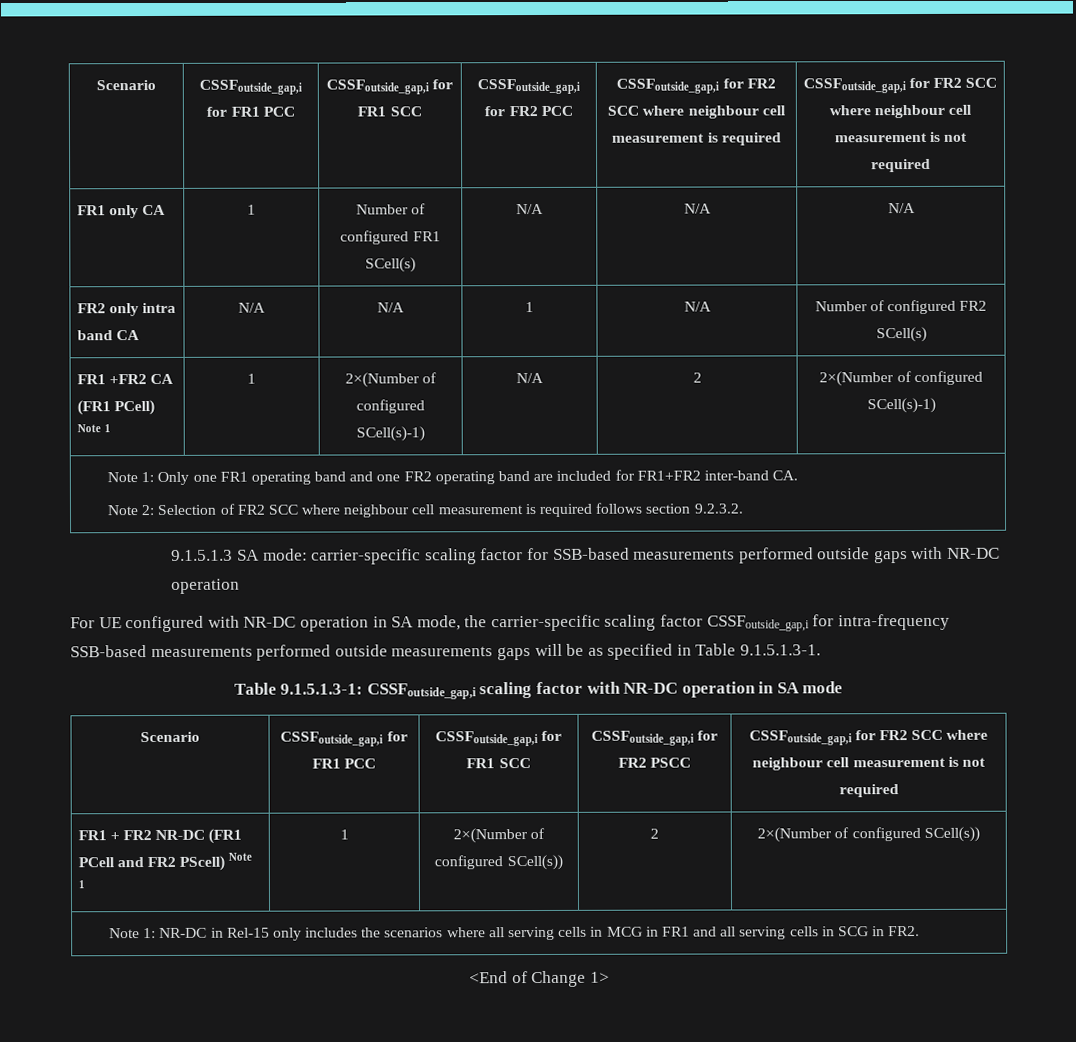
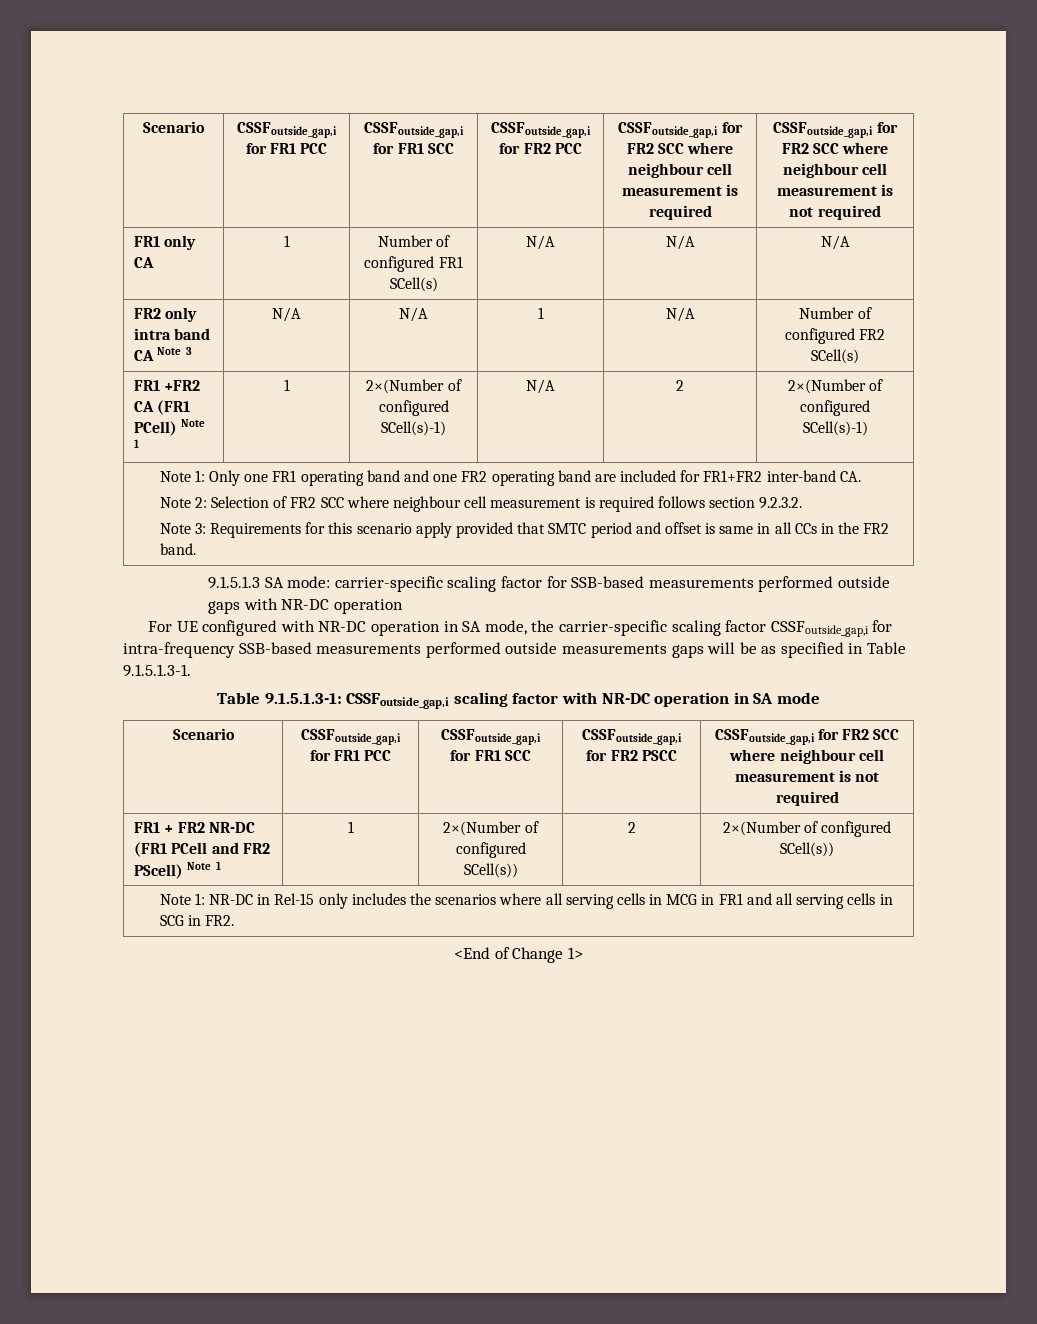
(140, 335) none -> [157,347,192,355] Note 3
(743, 508) none -> [159,522,890,538] [159,543,196,555] // Note 3: Requirements for this scenario apply provided that SMTC period and offset is same in all CCs in the FR2 band.

